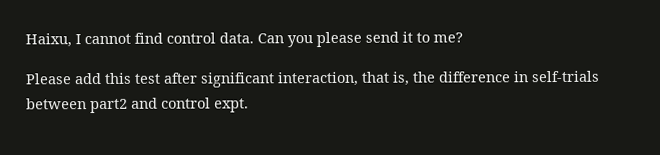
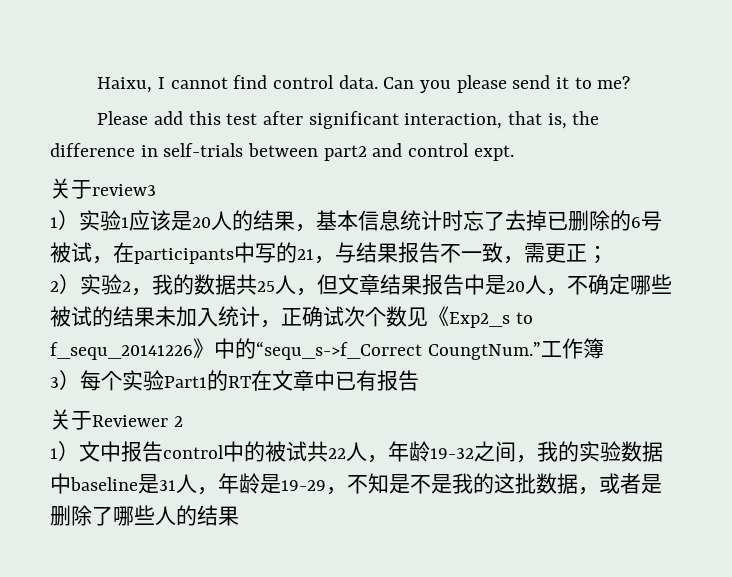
(249, 105) none -> [50,178,156,199] [50,210,662,232] [50,242,608,264] [50,274,672,296] [50,306,533,328] [50,338,604,360] [50,370,419,391] [50,409,183,430] [50,441,663,463] [50,473,662,495] [50,505,239,526] // 关于review3 // 1）实验1应该是20人的结果，基本信息统计时忘了去掉已删除的6号被试，在participants中写的21，与结果报告不一致，需更正； // 2）实验2，我的数据共25人，但文章结果报告中是20人，不确定哪些被试的结果未加入统计，正确试次个数见《Exp2_s to f_sequ_20141226》中的“sequ_s->f_Correct CoungtNum.”工作簿 // 3）每个实验Part1的RT在文章中已有报告 // 关于Reviewer 2 // 1）文中报告control中的被试共22人，年龄19-32之间，我的实验数据中baseline是31人，年龄是19-29，不知是不是我的这批数据，或者是删除了哪些人的结果

